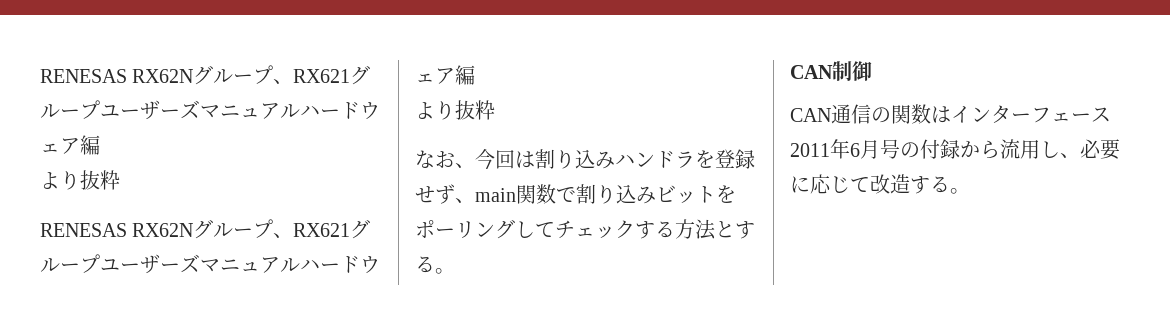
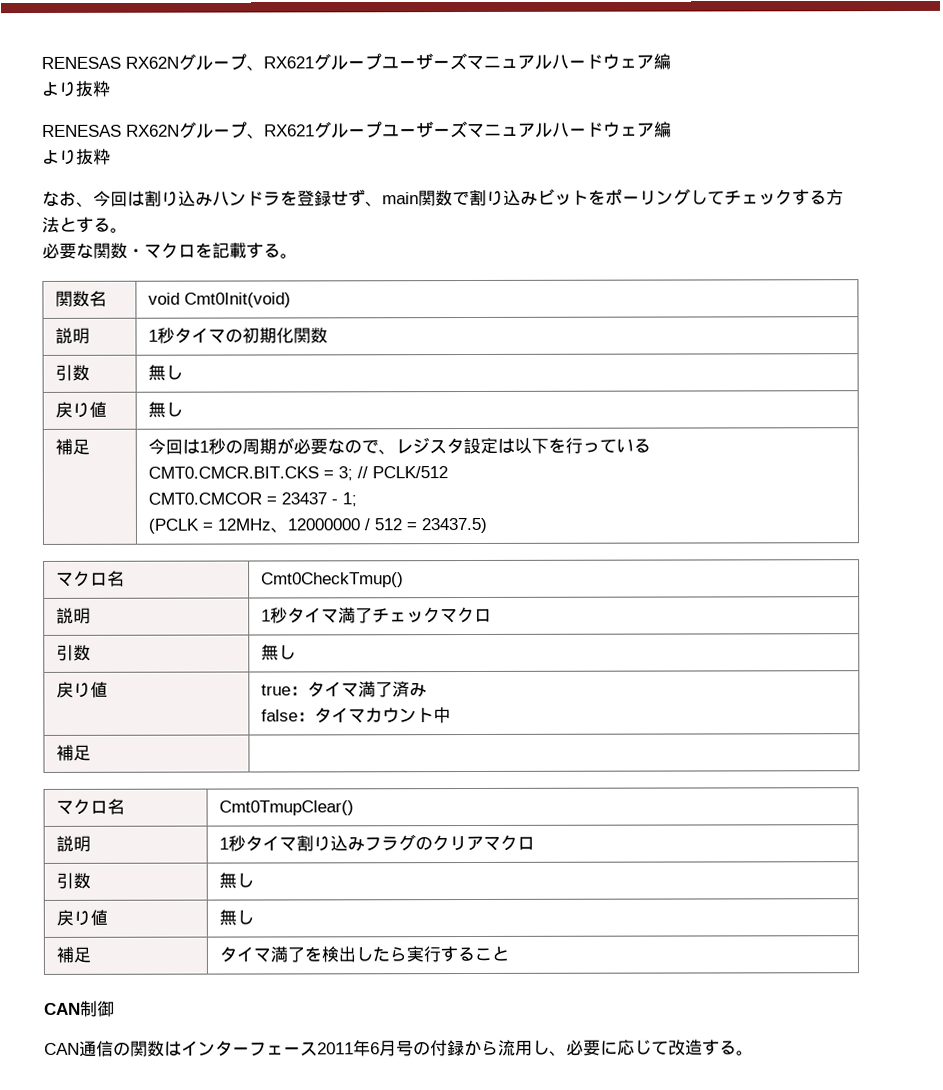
(455, 271) none -> [42,242,298,259] [54,290,107,307] [147,292,291,308] [54,327,90,344] [147,327,328,344] [54,364,90,381] [147,364,183,381] [54,401,107,418] [147,401,183,418] [54,438,90,455] [147,437,651,455] [147,466,448,481] [147,492,357,507] [147,517,487,534] [55,570,125,587] [260,572,404,588] [55,607,91,624] [260,606,492,624] [55,644,91,661] [260,644,296,661] [55,681,108,698] [260,681,427,698] [260,707,451,724] [55,744,91,761] [55,798,125,815] [218,800,354,816] [55,835,91,852] [218,834,535,852] [55,872,91,889] [218,872,254,889] [55,909,108,926] [218,909,254,926] [55,946,91,963] [218,945,509,963] // 必要な関数・マクロを記載する。 // 関数名 | void Cmt0Init(void) // 説明 | 1秒タイマの初期化関数 // 引数 | 無し // 戻り値 | 無し // 補足 | 今回は1秒の周期が必要なので、レジスタ設定は以下を行っている // CMT0.CMCR.BIT.CKS = 3; // PCLK/512 // CMT0.CMCOR = 23437 - 1; // (PCLK = 12MHz、12000000 / 512 = 23437.5) // マクロ名 | Cmt0CheckTmup() // 説明 | 1秒タイマ満了チェックマクロ // 引数 | 無し // 戻り値 | true：タイマ満了済み // false：タイマカウント中 // 補足 | // マクロ名 | Cmt0TmupClear() // 説明 | 1秒タイマ割り込みフラグのクリアマクロ // 引数 | 無し // 戻り値 | 無し // 補足 | タイマ満了を検出したら実行すること

